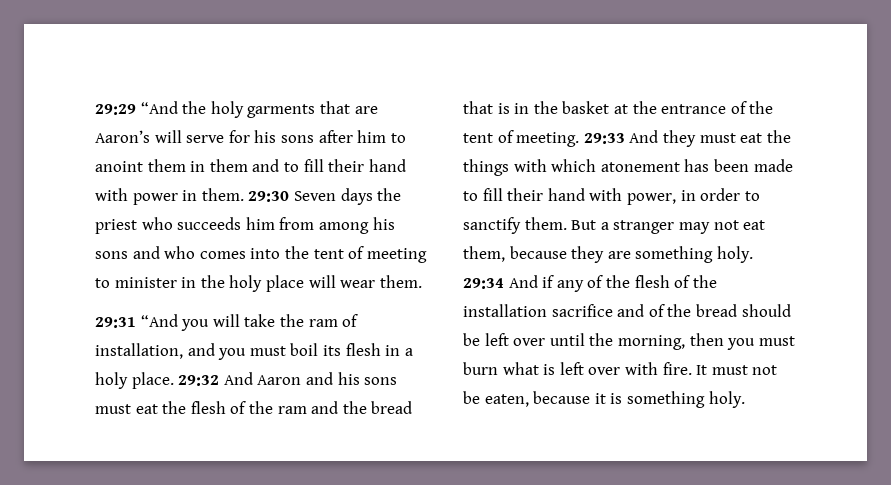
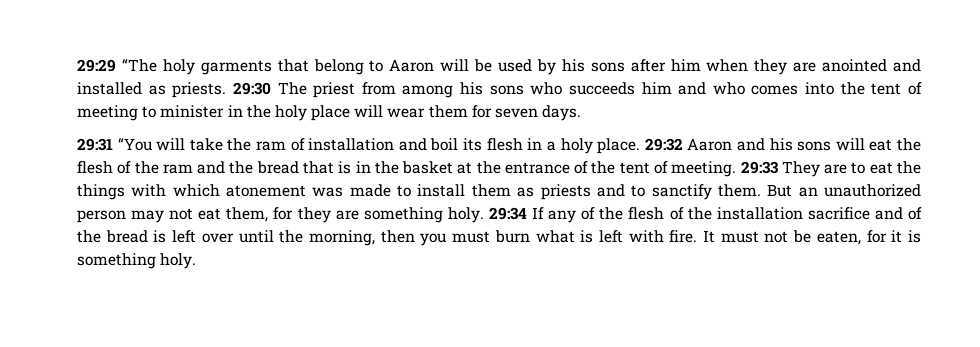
[140,101,207,114] “And the -> [121,59,157,72] “The
[354,106,378,114] [95,130,406,143] [95,159,406,172] [95,188,402,205] [95,217,275,234] are Aaron’s will serve for his sons after him to anoint them in them and to fill their hand with power in them. 29:30 Seven days the priest who succeeds him -> [313,59,921,75] [77,82,356,98] belong to Aaron will be used by his sons after him when they are anointed and installed as priests. 29:30 The priest
(128, 255) none -> [530,82,672,95] who succeeds him
[379,275,422,288] them. -> [428,105,582,121] them for seven days.
[140,314,210,331] “And you -> [117,138,152,151] “You
[95,343,286,360] installation, and you must -> [308,138,427,151] installation and
[223,372,253,385] And -> (683, 144) none
[95,404,131,414] must -> [835,138,865,150] will
[629,130,736,147] And they must -> [781,161,866,177] They are to
[684,159,793,172] [463,188,741,205] has been made to fill their hand with power, in order -> [312,184,625,200] was made to install them as priests and
[600,220,675,234] a stranger -> [798,184,922,197] [77,210,126,223] an unauthorized person
[509,246,567,259] because -> [273,207,294,220] for
[508,275,555,288] And if -> [532,207,545,219] If
[741,304,791,317] [463,333,480,346] should be -> [153,230,167,243] is
[588,367,621,375] over -> (623, 236) none
[533,391,591,404] because -> [866,230,887,243] for

